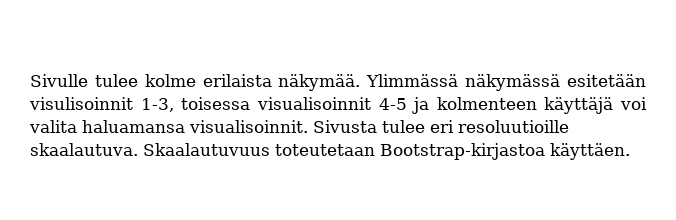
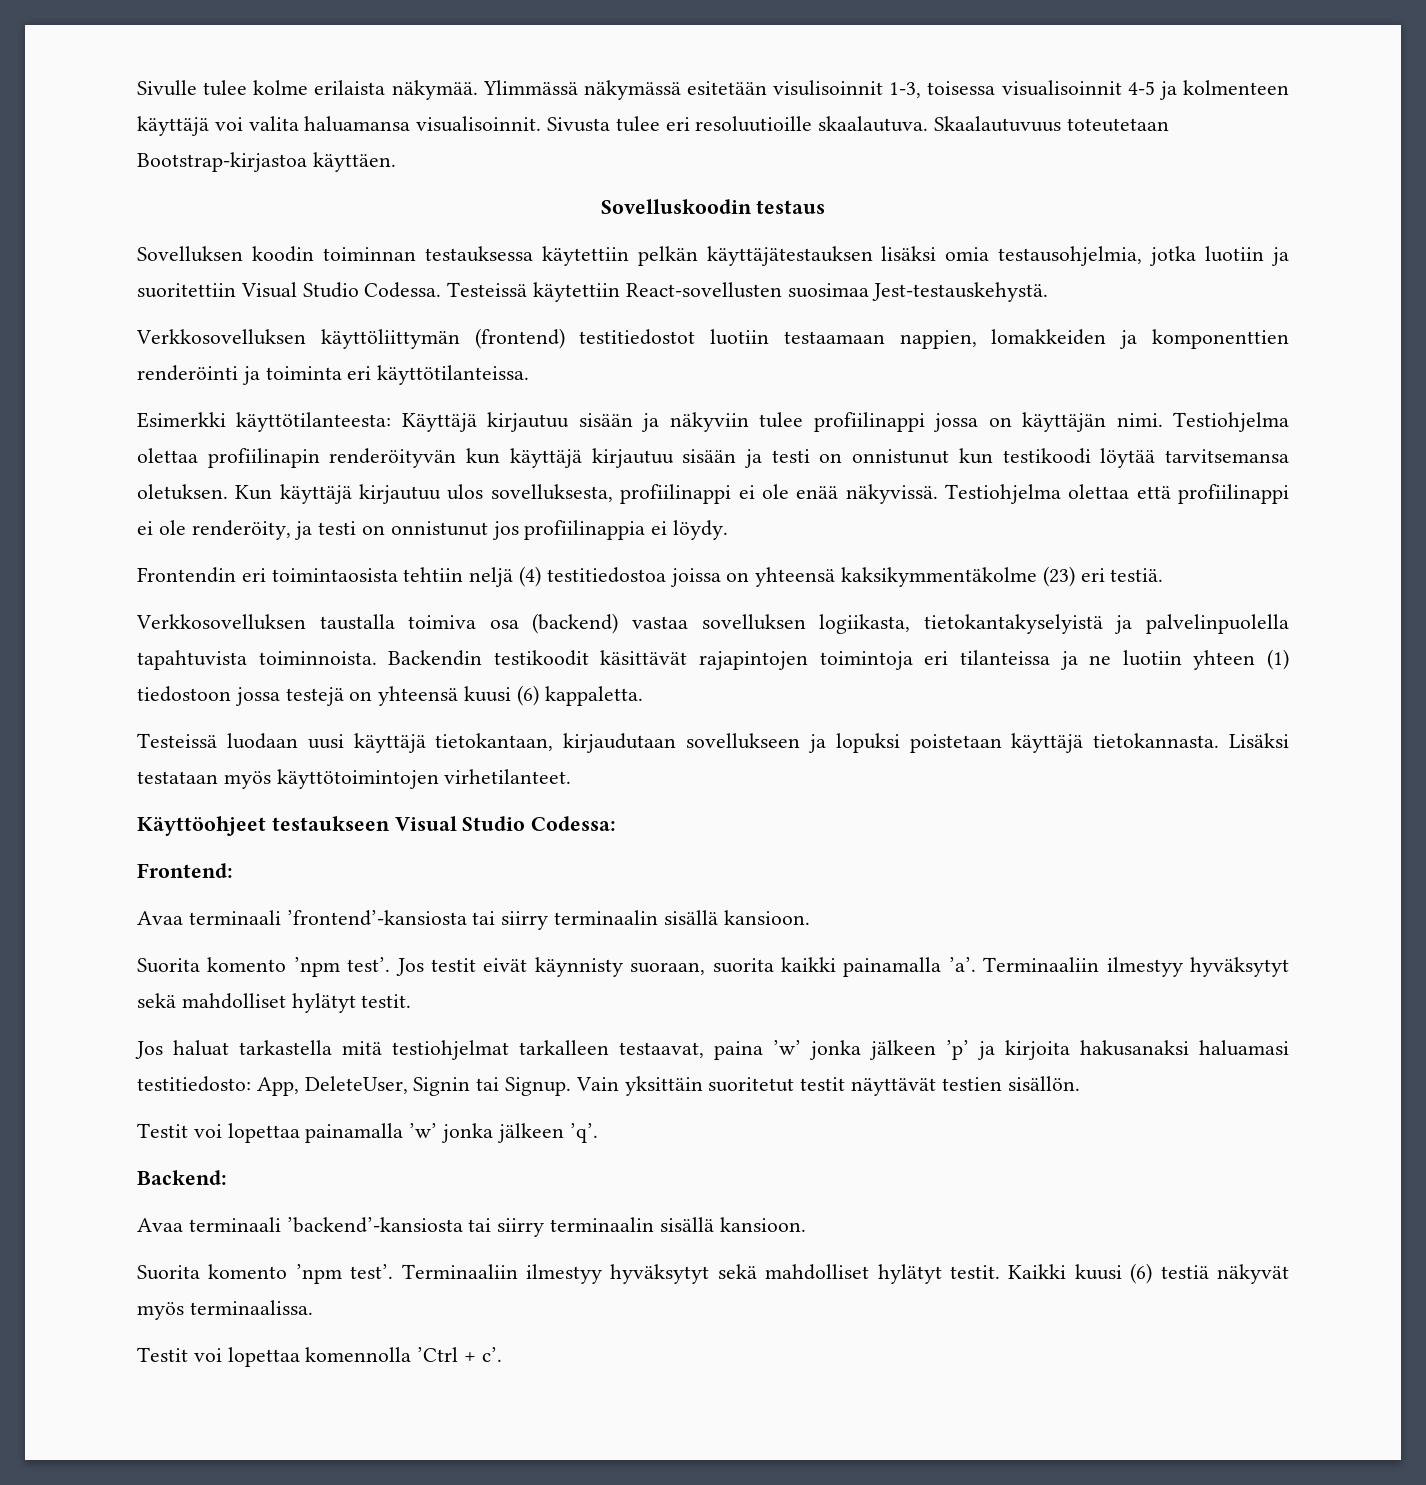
(630, 151) none -> [600,199,826,214] [137,246,1289,266] [137,282,1049,302] [136,328,1289,349] [137,365,530,385] [137,412,1289,432] [137,448,1289,468] [137,484,1290,504] [137,520,729,540] [137,566,1164,587] [136,613,1290,634] [137,649,1289,670] [137,685,643,706] [137,733,1289,753] [137,769,572,789] [137,816,617,836] [137,863,233,878] [137,910,810,930] [137,957,1289,977] [137,993,412,1013] [135,1040,1289,1060] [137,1076,1080,1096] [137,1123,598,1143] [137,1170,227,1185] [137,1217,806,1237] [137,1263,1289,1284] [137,1300,313,1320] [137,1347,502,1367] // Sovelluskoodin testaus // Sovelluksen koodin toiminnan testauksessa käytettiin pelkän käyttäjätestauksen lisäksi omia testausohjelmia, jotka luotiin ja suoritettiin Visual Studio Codessa. Testeissä käytettiin React-sovellusten suosimaa Jest-testauskehystä. // Verkkosovelluksen käyttöliittymän (frontend) testitiedostot luotiin testaamaan nappien, lomakkeiden ja komponenttien renderöinti ja toiminta eri käyttötilanteissa. // Esimerkki käyttötilanteesta: Käyttäjä kirjautuu sisään ja näkyviin tulee profiilinappi jossa on käyttäjän nimi. Testiohjelma olettaa profiilinapin renderöityvän kun käyttäjä kirjautuu sisään ja testi on onnistunut kun testikoodi löytää tarvitsemansa oletuksen. Kun käyttäjä kirjautuu ulos sovelluksesta, profiilinappi ei ole enää näkyvissä. Testiohjelma olettaa että profiilinappi ei ole renderöity, ja testi on onnistunut jos profiilinappia ei löydy. // Frontendin eri toimintaosista tehtiin neljä (4) testitiedostoa joissa on yhteensä kaksikymmentäkolme (23) eri testiä. // Verkkosovelluksen taustalla toimiva osa (backend) vastaa sovelluksen logiikasta, tietokantakyselyistä ja palvelinpuolella tapahtuvista toiminnoista. Backendin testikoodit käsittävät rajapintojen toimintoja eri tilanteissa ja ne luotiin yhteen (1) tiedostoon jossa testejä on yhteensä kuusi (6) kappaletta. // Testeissä luodaan uusi käyttäjä tietokantaan, kirjaudutaan sovellukseen ja lopuksi poistetaan käyttäjä tietokannasta. Lisäksi testataan myös käyttötoimintojen virhetilanteet. // Käyttöohjeet testaukseen Visual Studio Codessa: // Frontend: // Avaa terminaali ’frontend’-kansiosta tai siirry terminaalin sisällä kansioon. // Suorita komento ’npm test’. Jos testit eivät käynnisty suoraan, suorita kaikki painamalla ’a’. Terminaaliin ilmestyy hyväksytyt sekä mahdolliset hylätyt testit. // Jos haluat tarkastella mitä testiohjelmat tarkalleen testaavat, paina ’w’ jonka jälkeen ’p’ ja kirjoita hakusanaksi haluamasi testitiedosto: App, DeleteUser, Signin tai Signup. Vain yksittäin suoritetut testit näyttävät testien sisällön. // Testit voi lopettaa painamalla ’w’ jonka jälkeen ’q’. // Backend: // Avaa terminaali ’backend’-kansiosta tai siirry terminaalin sisällä kansioon. // Suorita komento ’npm test’. Terminaaliin ilmestyy hyväksytyt sekä mahdolliset hylätyt testit. Kaikki kuusi (6) testiä näkyvät myös terminaalissa. // Testit voi lopettaa komennolla ’Ctrl + c’.

